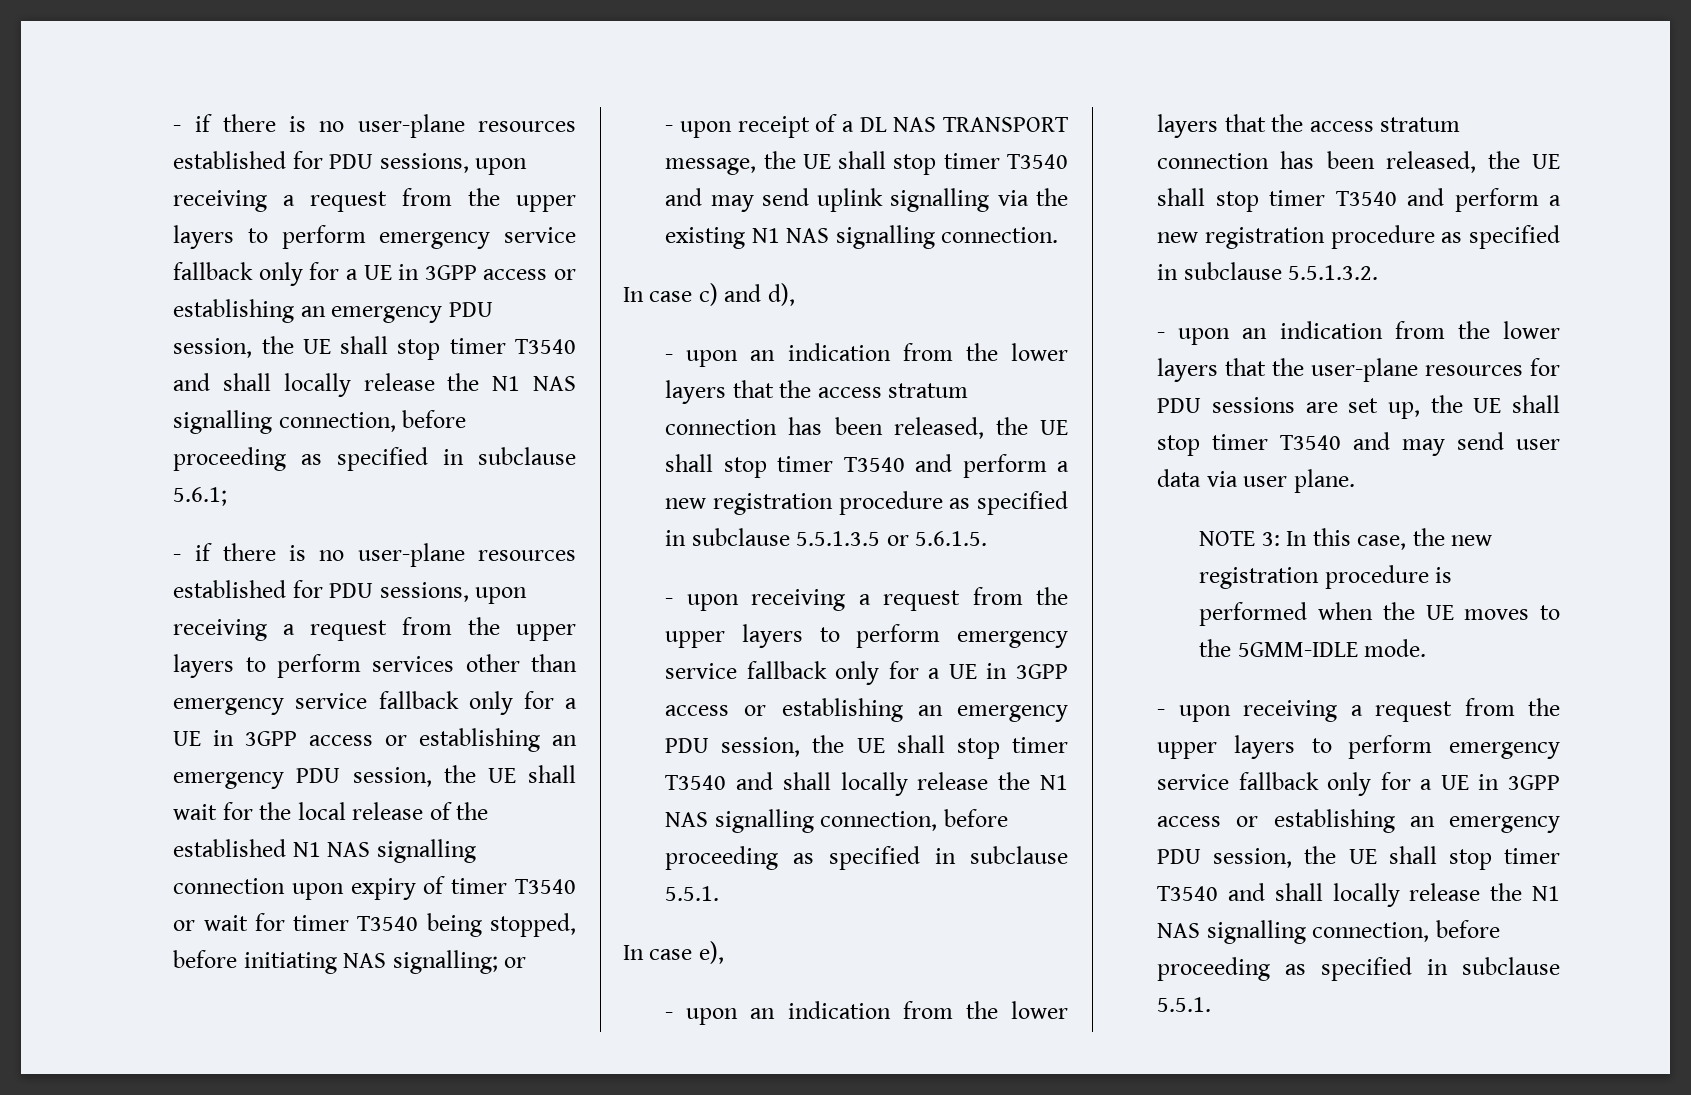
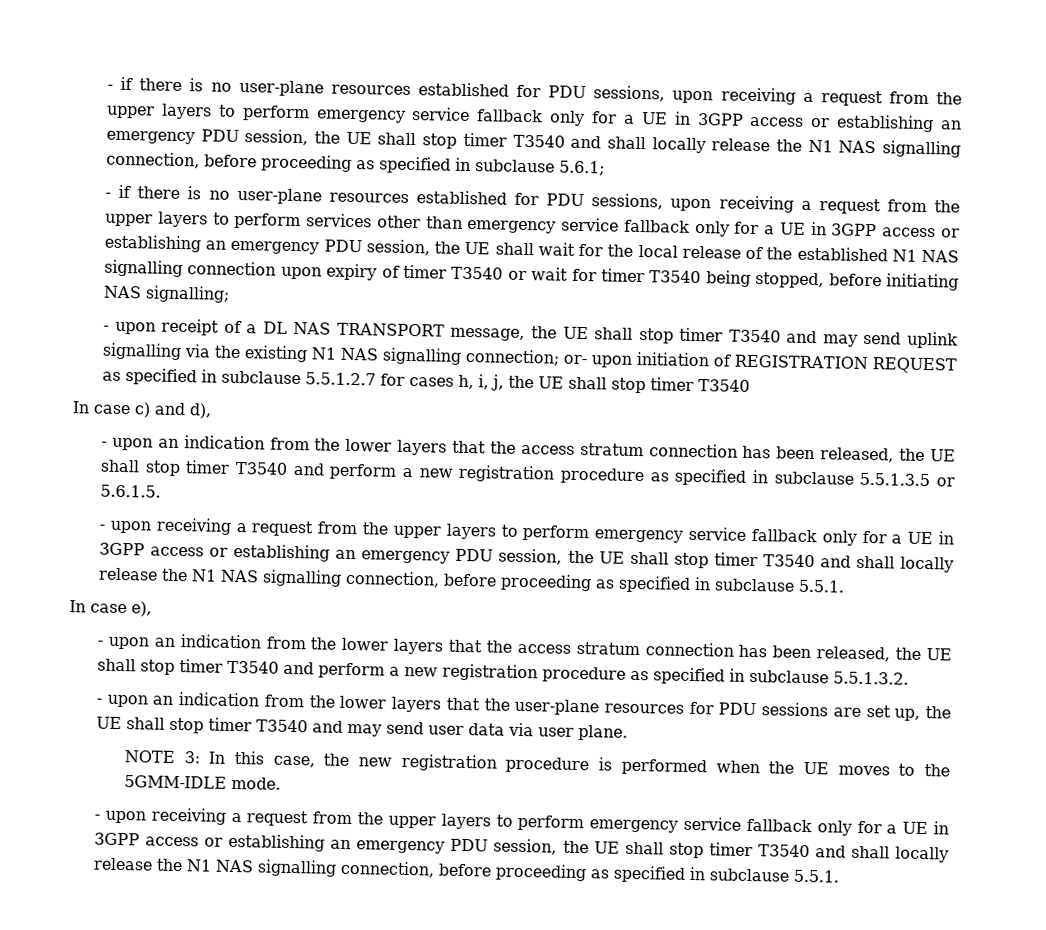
[504,957,527,968] or -> (230, 294) none
[941,227,1059,243] connection. -> [465,348,957,374] [101,368,750,394] connection; or- upon initiation of REGISTRATION REQUEST as specified in subclause 5.5.1.2.7 for cases h, i, j, the UE shall stop timer T3540

